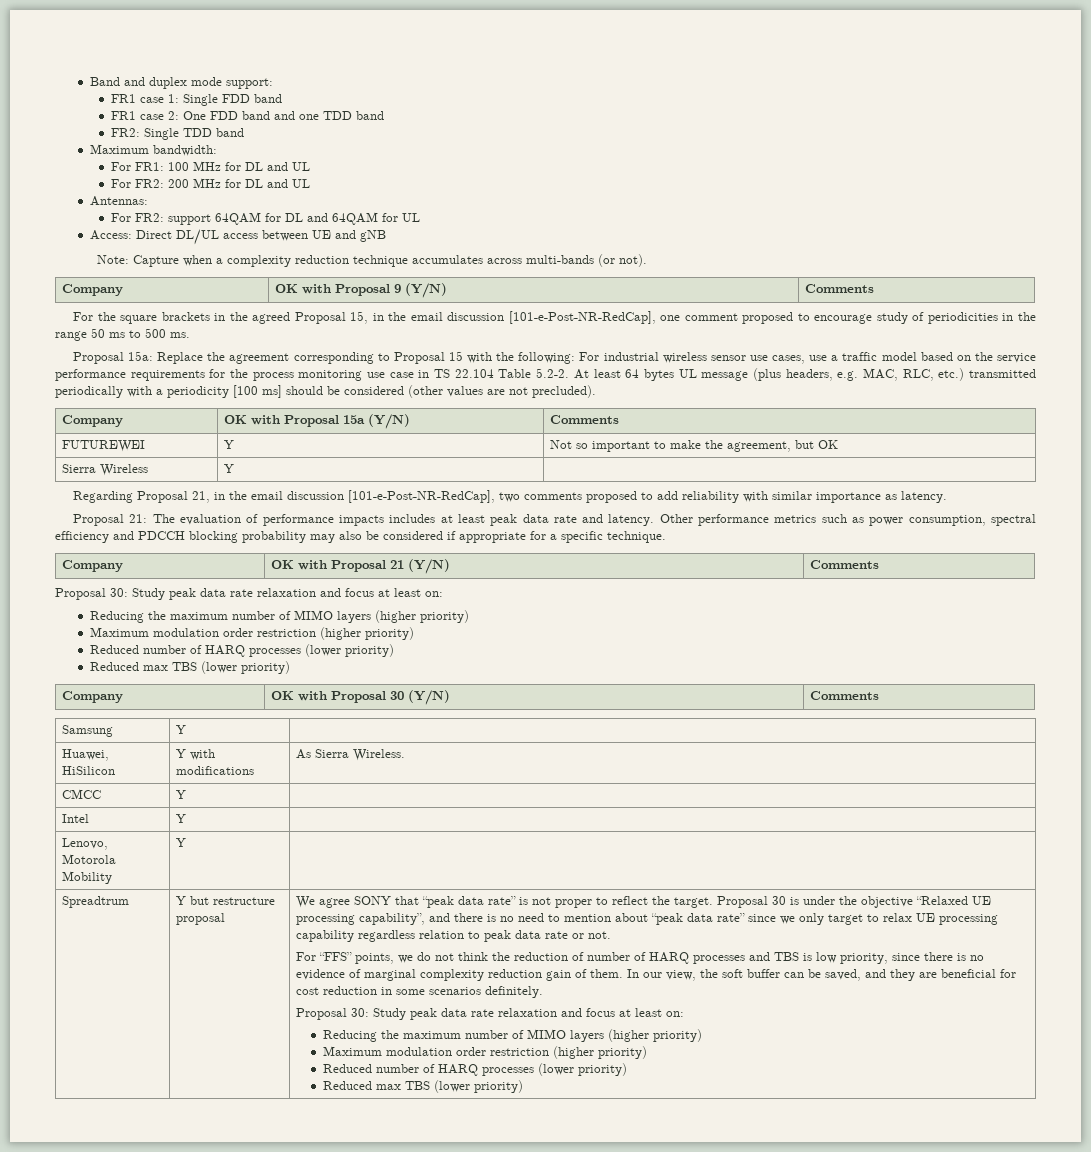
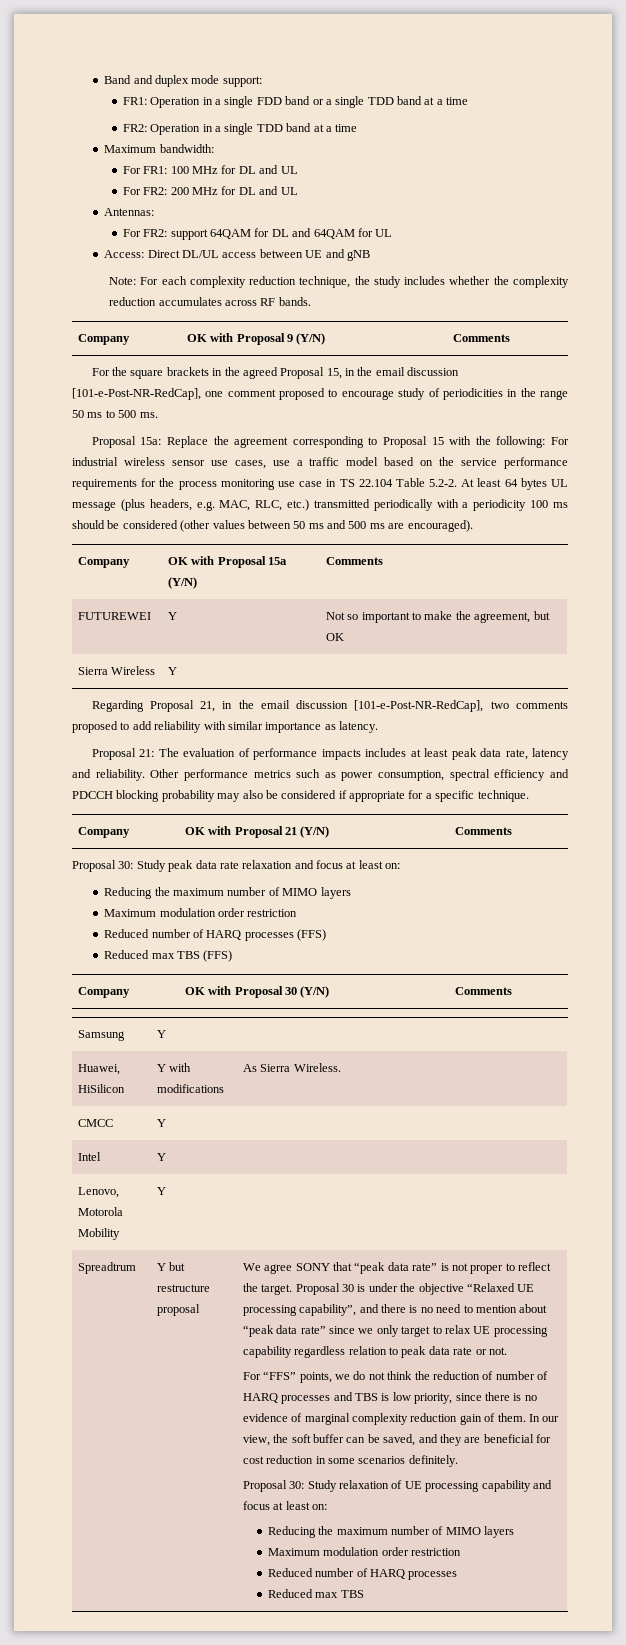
[110,94,282,106] [110,111,384,120] [110,128,244,140] FR1 case 1: Single FDD band // FR1 case 2: One FDD band and one TDD band // FR2: Single TDD band -> [122,96,469,108] [122,123,358,135] FR1: Operation in a single FDD band or a single TDD band at a time // FR2: Operation in a single TDD band at a time
[132,254,647,267] Capture when a complexity reduction technique accumulates across multi-bands (or not). -> [140,276,569,288] [109,297,311,306] For each complexity reduction technique, the study includes whether the complexity reduction accumulates across RF bands.
[233,385,282,398] [100 ms] -> [530,500,569,508] 100 ms
[487,385,596,398] are not precluded). -> [247,520,473,532] between 50 ms and 500 ms are encouraged).
[553,514,655,526] rate and latency. -> [505,748,569,760] [72,769,145,781] rate, latency and reliability.
[375,610,470,623] [90,627,415,640] [90,644,395,657] [90,661,291,674] (higher priority) // Maximum modulation order restriction (higher priority) // Reduced number of HARQ processes (lower priority) // Reduced max TBS (lower priority) -> [104,908,298,917] [104,929,327,941] [104,950,233,962] // Maximum modulation order restriction // Reduced number of HARQ processes (FFS) // Reduced max TBS (FFS)
[410,1008,558,1020] peak data rate relaxation -> [338,1480,531,1492] relaxation of UE processing capability
[608,1029,703,1042] [323,1046,648,1059] [323,1063,628,1076] [323,1080,524,1093] (higher priority) // Maximum modulation order restriction (higher priority) // Reduced number of HARQ processes (lower priority) // Reduced max TBS (lower priority) -> [267,1547,461,1556] [267,1568,458,1580] [267,1589,364,1598] // Maximum modulation order restriction // Reduced number of HARQ processes // Reduced max TBS

